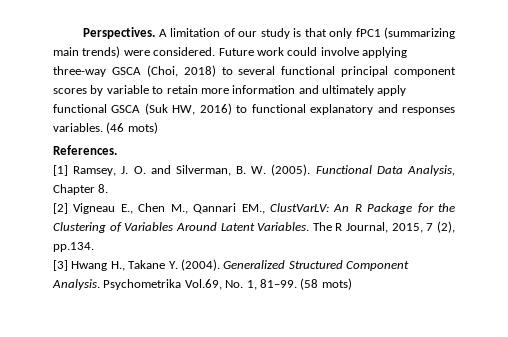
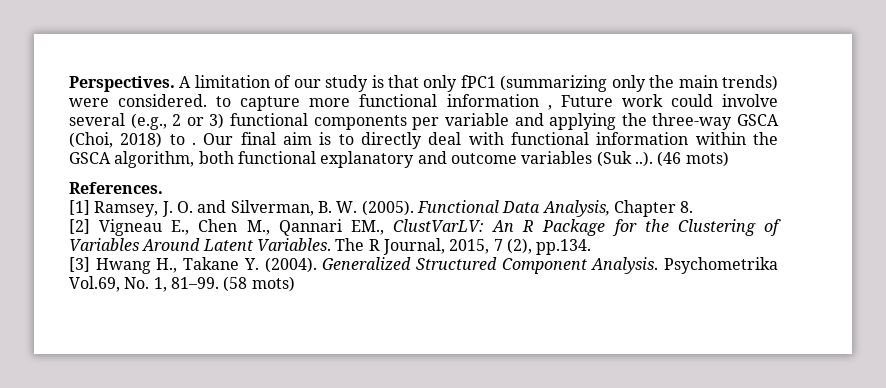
(455, 33) none -> [611,75,675,92] only the
[218,47,407,58] Future work could involve applying -> [216,94,779,111] [69,113,647,130] to capture more functional information , Future work could involve several (e.g., 2 or 3) functional components per variable and applying the
[238,66,456,77] [53,85,407,96] [53,103,456,115] [53,123,103,132] several functional principal component scores by variable to retain more information and ultimately apply functional GSCA (Suk HW, 2016) to functional explanatory and responses variables. -> [192,132,779,149] [69,151,653,168] . Our final aim is to directly deal with functional information within the GSCA algorithm, both functional explanatory and outcome variables (Suk ..).

